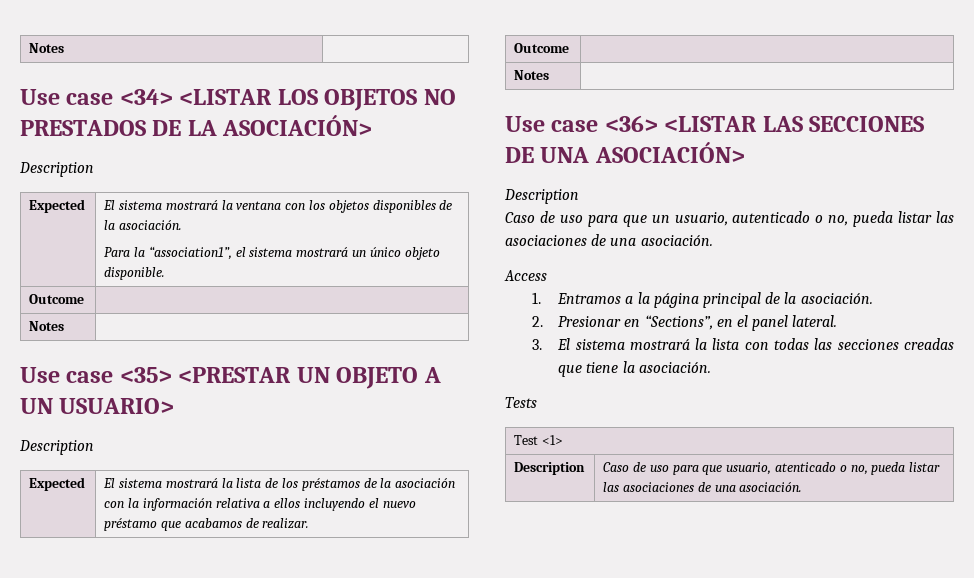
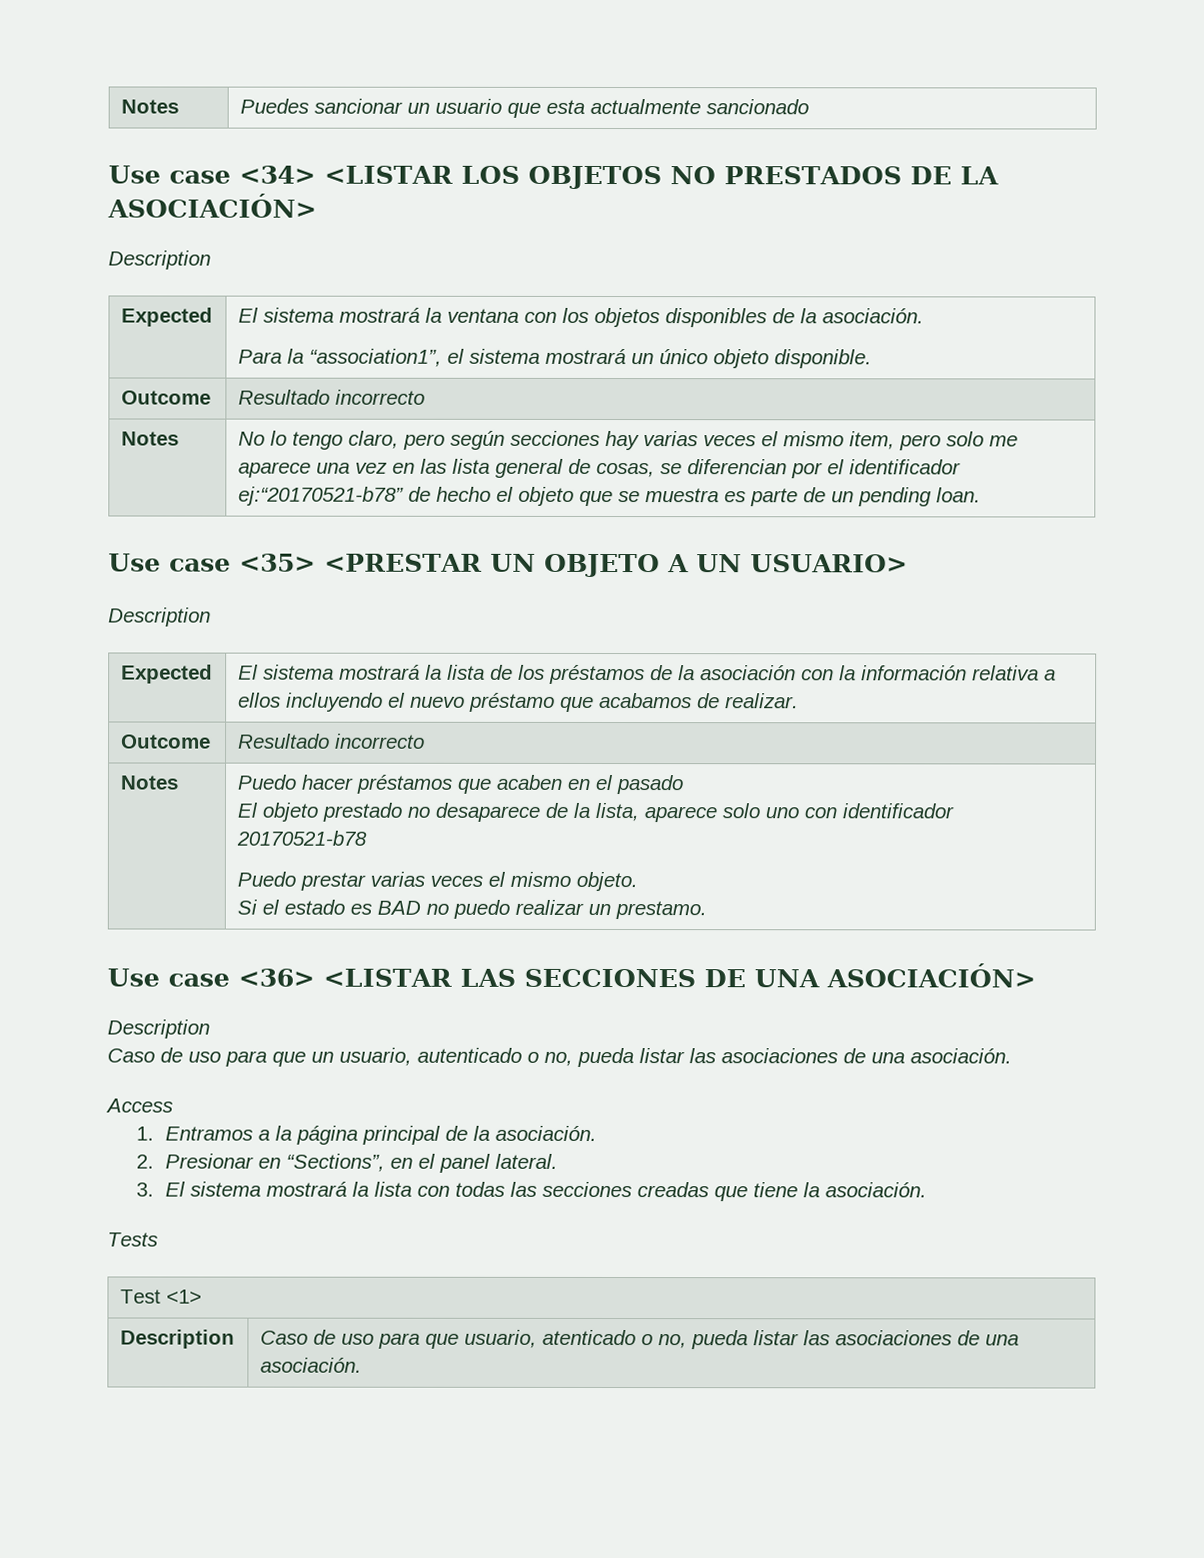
[29,43,65,53] Notes | -> [120,99,179,114] [239,98,809,118] Notes | Puedes sancionar un usuario que esta actualmente sancionado
[29,321,65,331] // Notes | -> [237,389,425,405] [120,431,179,446] [237,430,1018,451] [237,458,961,479] [237,486,981,507] Resultado incorrecto // Notes | No lo tengo claro, pero según secciones hay varias veces el mismo item, pero solo me aparece una vez en las lista general de cosas, se diferencian por el identificador ej:“20170521-b78” de hecho el objeto que se muestra es parte de un pending loan.
[514,70,550,80] // Notes | -> [237,733,425,749] [119,775,179,790] [236,774,684,795] [236,802,954,823] [235,830,367,846] [236,871,638,892] [236,899,707,920] Resultado incorrecto // Notes | Puedo hacer préstamos que acaben en el pasado // El objeto prestado no desaparece de la lista, aparece solo uno con identificador 20170521-b78 // Puedo prestar varias veces el mismo objeto. // Si el estado es BAD no puedo realizar un prestamo.

